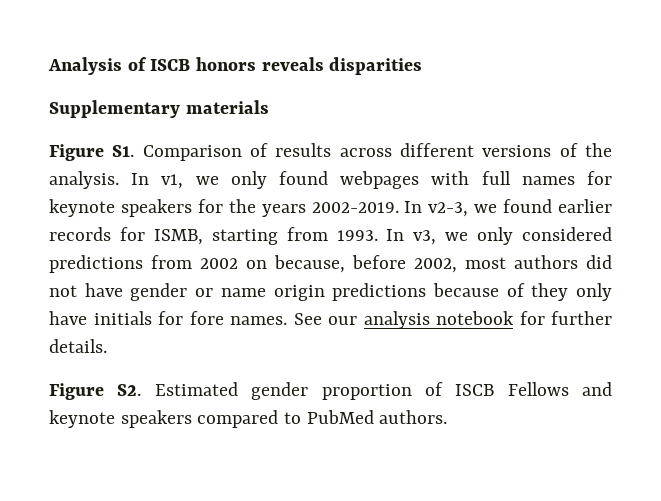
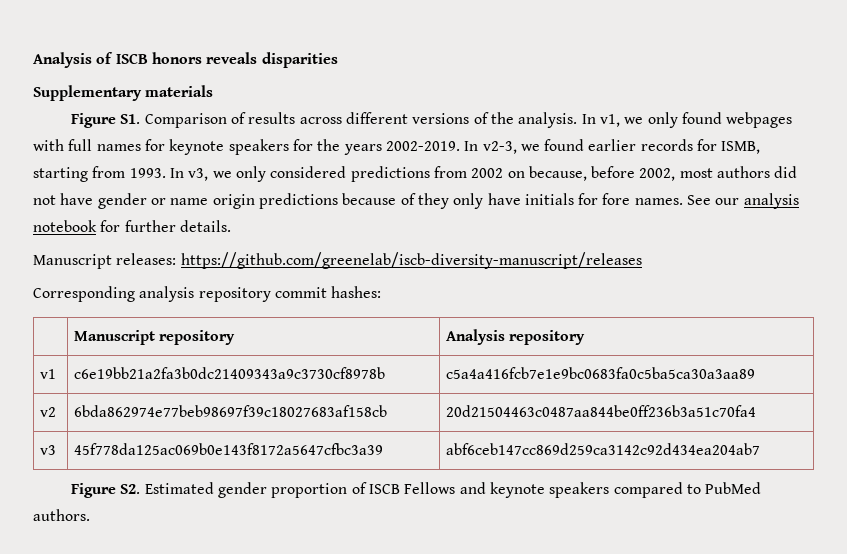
(107, 346) none -> [33,252,642,269] [33,286,382,302] [73,330,235,345] [445,329,585,345] [39,369,56,379] [73,367,385,379] [445,367,755,379] [39,407,56,417] [73,405,387,417] [445,405,756,417] [39,445,56,455] [73,443,383,455] [445,443,760,455] // Manuscript releases: https://github.com/greenelab/iscb-diversity-manuscript/releases // Corresponding analysis repository commit hashes: // | Manuscript repository | Analysis repository // v1 | c6e19bb21a2fa3b0dc21409343a9c3730cf8978b | c5a4a416fcb7e1e9bc0683fa0c5ba5ca30a3aa89 // v2 | 6bda862974e77beb98697f39c18027683af158cb | 20d21504463c0487aa844be0ff236b3a51c70fa4 // v3 | 45f778da125ac069b0e143f8172a5647cfbc3a39 | abf6ceb147cc869d259ca3142c92d434ea204ab7

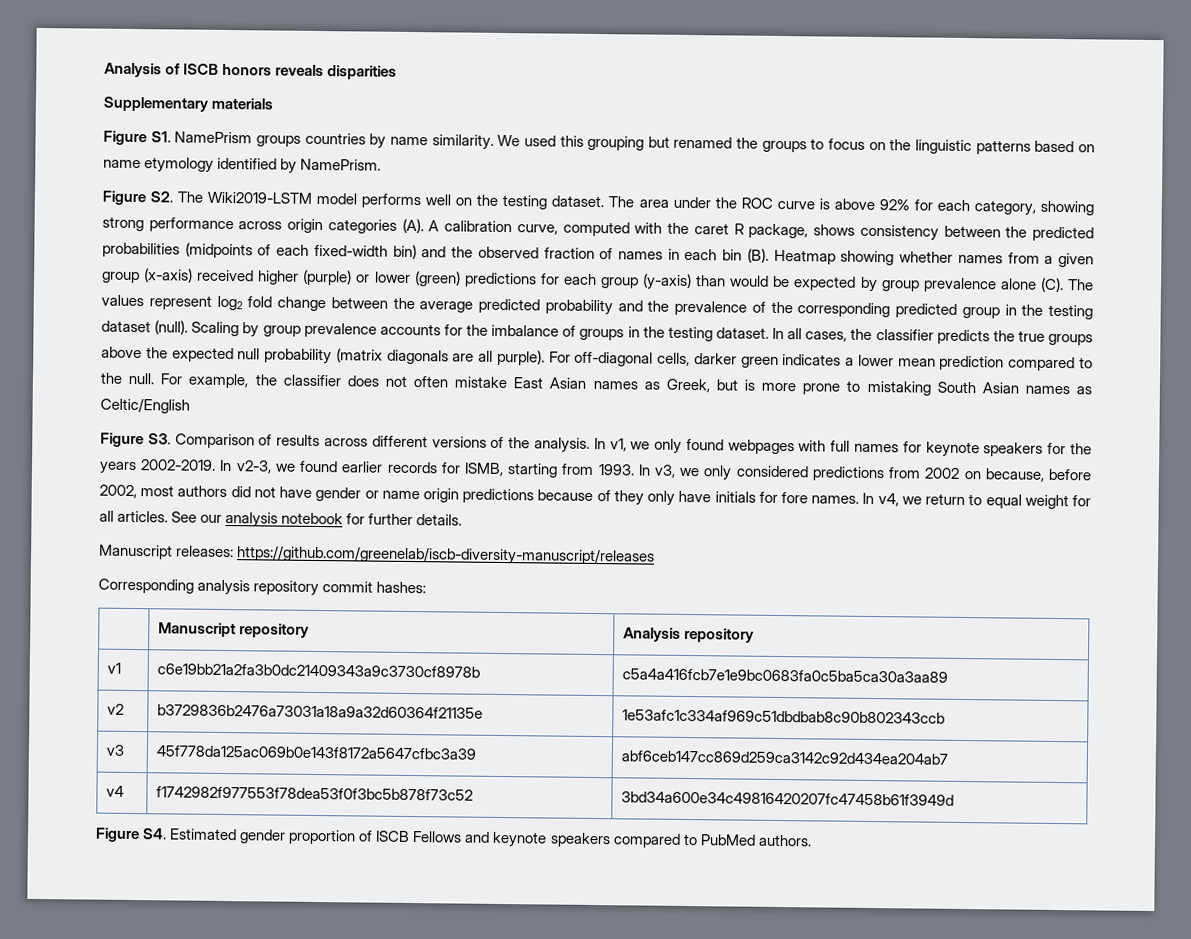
(141, 119) none -> [174,131,1096,155] [103,157,382,174] [102,190,1095,216] [102,216,1094,242] [102,242,1095,268] [101,268,1095,293] [101,294,1093,320] [101,320,1093,346] [101,346,1094,372] [100,372,1092,396] [100,397,190,414] [100,432,171,448] NamePrism groups countries by name similarity. We used this grouping but renamed the groups to focus on the linguistic patterns based on name etymology identified by NamePrism. // Figure S2. The Wiki2019-LSTM model performs well on the testing dataset. The area under the ROC curve is above 92% for each category, showing strong performance across origin categories (A). A calibration curve, computed with the caret R package, shows consistency between the predicted probabilities (midpoints of each fixed-width bin) and the observed fraction of names in each bin (B). Heatmap showing whether names from a given group (x-axis) received higher (purple) or lower (green) predictions for each group (y-axis) than would be expected by group prevalence alone (C). The values represent log2 fold change between the average predicted probability and the prevalence of the corresponding predicted group in the testing dataset (null). Scaling by group prevalence accounts for the imbalance of groups in the testing dataset. In all cases, the classifier predicts the true groups above the expected null probability (matrix diagonals are all purple). For off-diagonal cells, darker green indicates a lower mean prediction compared to the null. For example, the classifier does not often mistake East Asian names as Greek, but is more prone to mistaking South Asian names as Celtic/English // Figure S3.
(683, 201) none -> [862,492,1091,510] [99,510,169,523] In v4, we return to equal weight for all articles.
[73,405,387,417] [445,405,756,417] 6bda862974e77beb98697f39c18027683af158cb | 20d21504463c0487aa844be0ff236b3a51c70fa4 -> [156,704,483,719] [621,709,945,724] b3729836b2476a73031a18a9a32d60364f21135e | 1e53afc1c334af969c51dbdbab8c90b802343ccb
[71,483,141,498] // Figure S2. -> [105,785,124,797] [155,786,473,801] [620,791,954,806] [95,827,168,843] // v4 | f1742982f977553f78dea53f0f3bc5b878f73c52 | 3bd34a600e34c49816420207fc47458b61f3949d // Figure S4.

